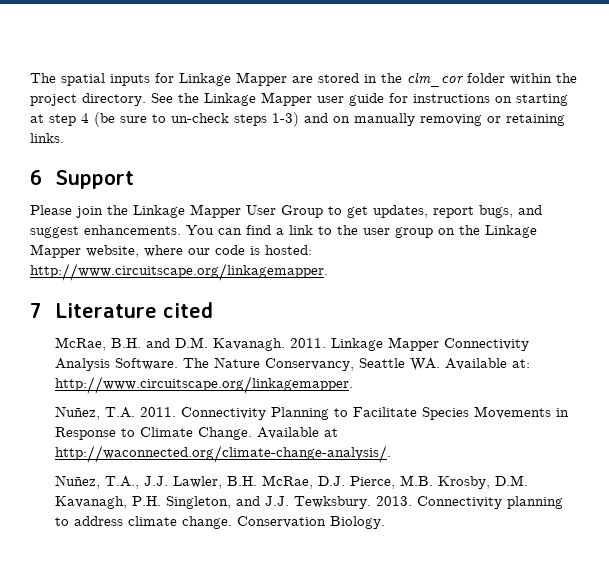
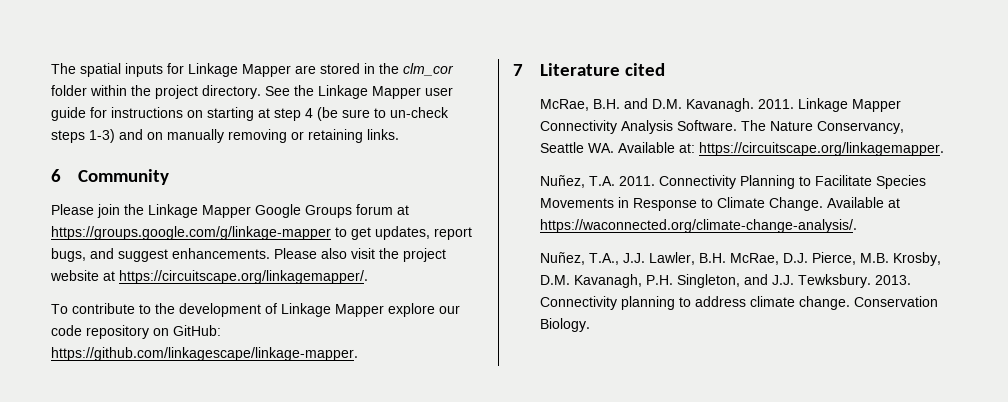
[55,170,135,189] Support -> [77,169,169,185] Community
[246,205,323,218] User Group -> [255,204,409,218] [51,226,331,240] Google Groups forum at https://groups.google.com/g/linkage-mapper
[186,225,537,238] [30,244,312,258] [30,263,328,281] You can find a link to the user group on the Linkage Mapper website, where our code is hosted: http://www.circuitscape.org/linkagemapper. -> [274,248,446,262] [50,270,368,284] [51,303,460,317] [51,325,221,339] [51,347,358,361] Please also visit the project website at https://circuitscape.org/linkagemapper/. // To contribute to the development of Linkage Mapper explore our code repository on GitHub: https://github.com/linkagescape/linkage-mapper.
[55,376,354,394] http://www.circuitscape.org/linkagemapper. -> [698,142,944,156] https://circuitscape.org/linkagemapper.
[55,445,392,463] http://waconnected.org/climate-change-analysis/. -> [539,219,857,233] https://waconnected.org/climate-change-analysis/.

